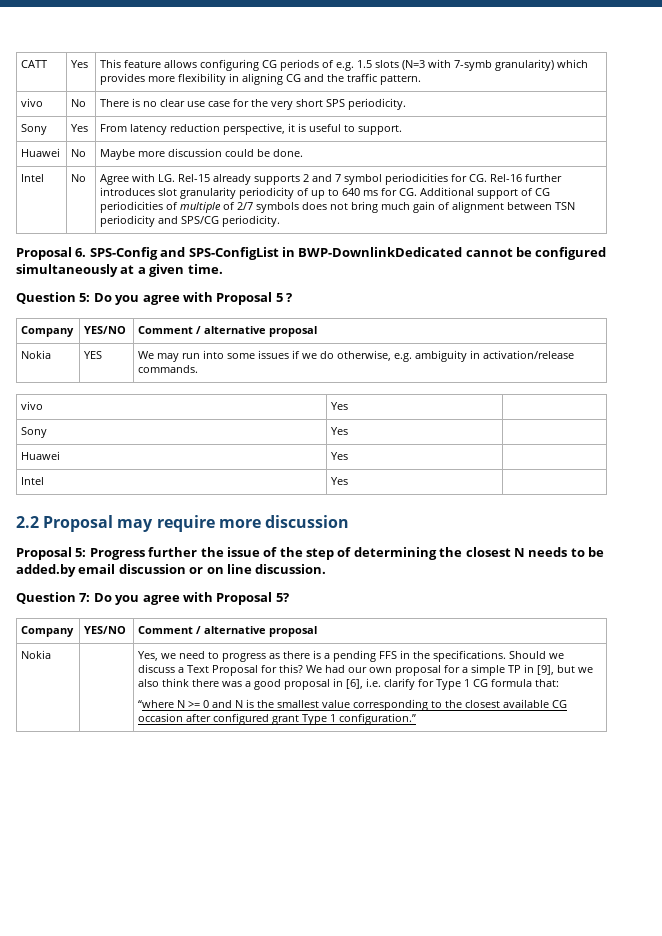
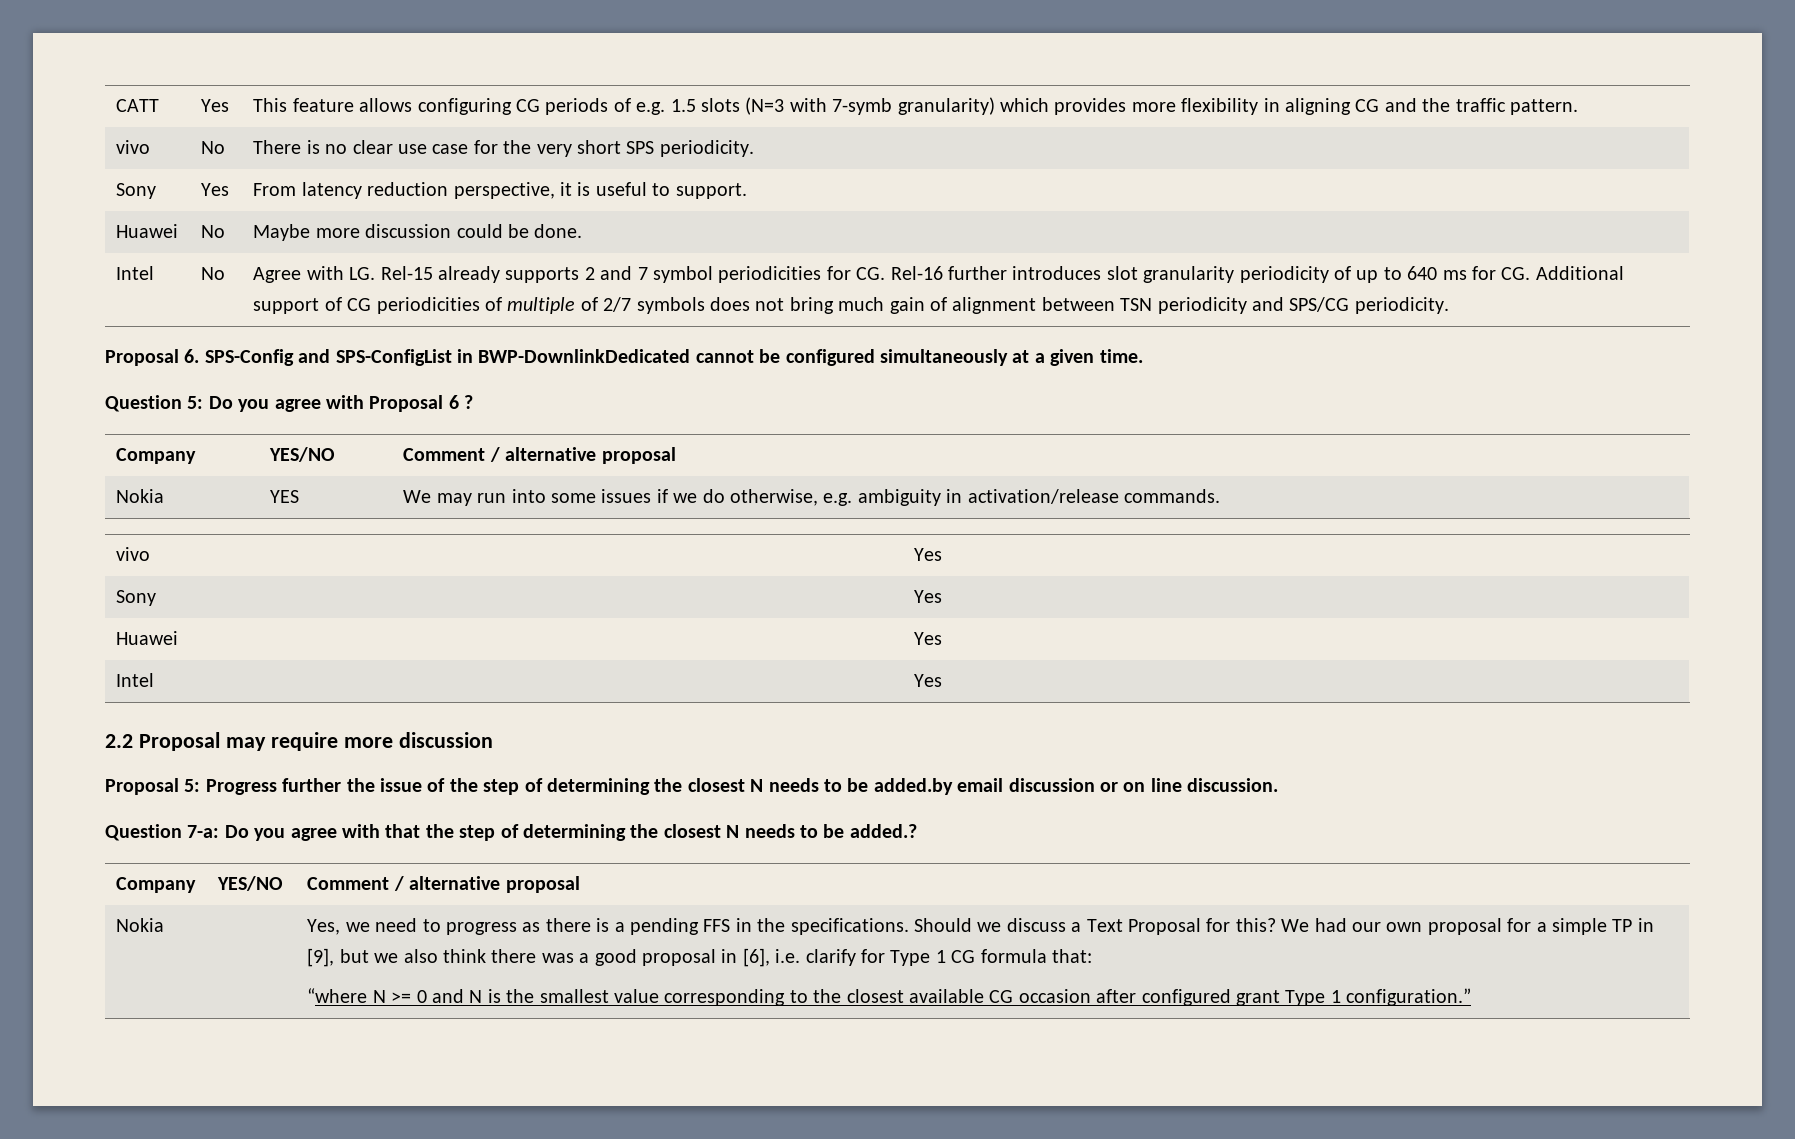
[275,293,283,302] 5 -> [448,395,459,409] 6
[79,592,289,605] 7: Do you agree with Proposal 5? -> [187,824,917,841] 7-a: Do you agree with that the step of determining the closest N needs to be added.?

